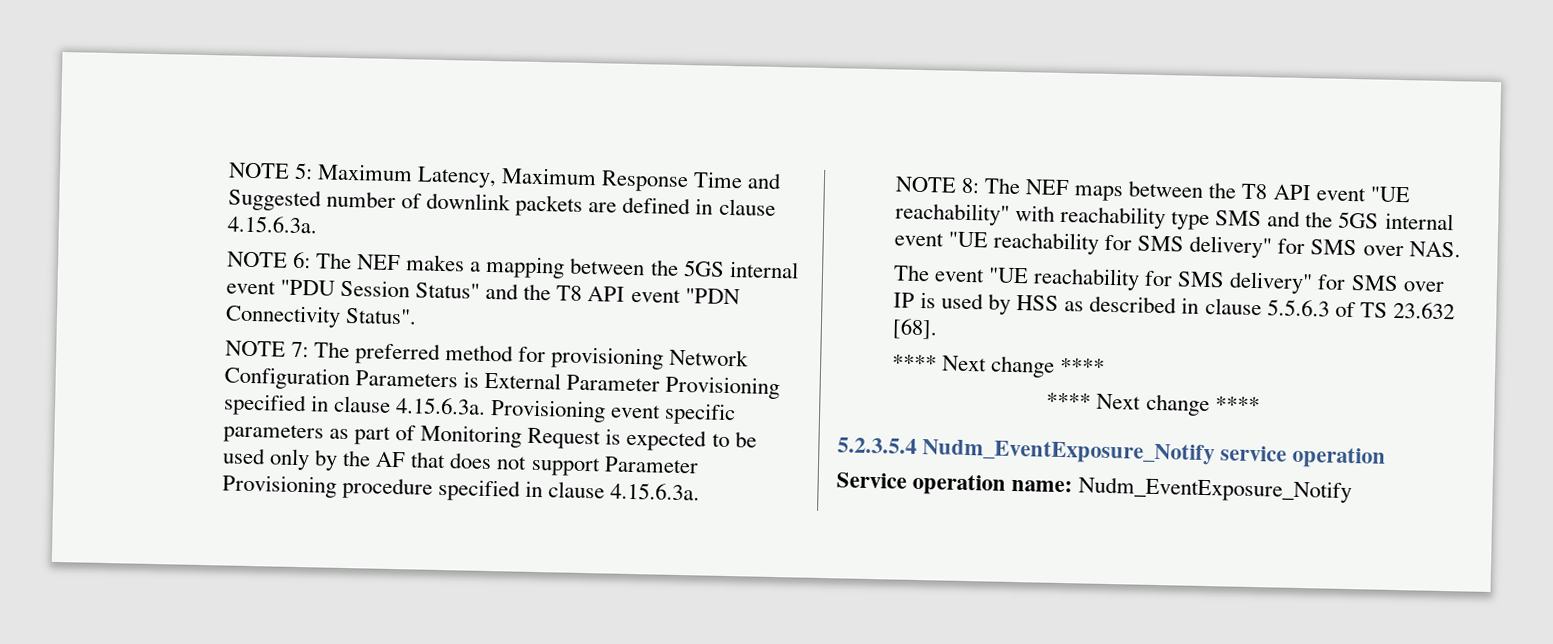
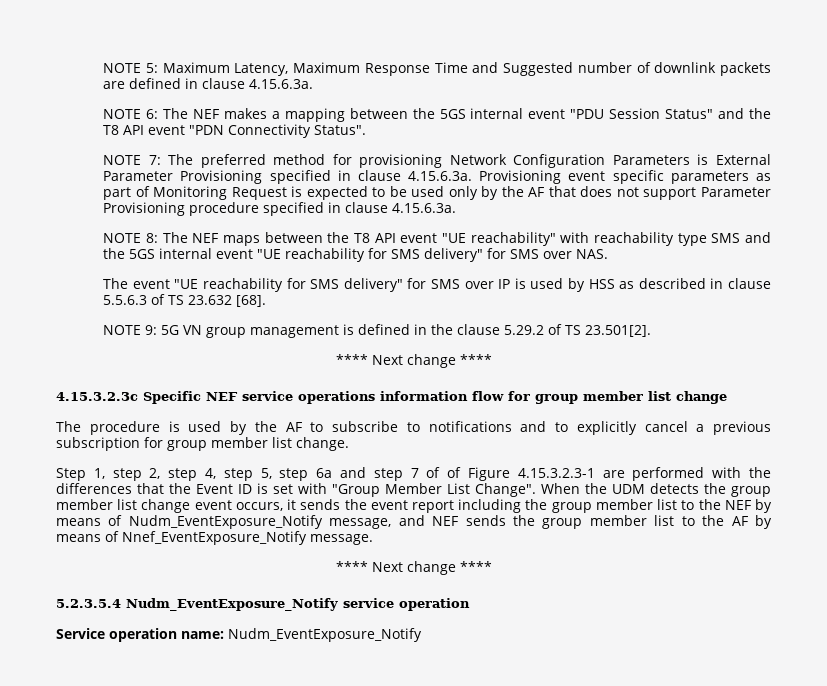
[891,354,1106,378] **** Next change **** -> [103,324,652,338] [335,354,492,368] [56,391,727,404] [56,421,771,435] [56,437,349,451] [56,467,771,481] [56,483,771,497] [56,499,772,513] [56,515,773,529] [56,531,373,545] NOTE 9: 5G VN group management is defined in the clause 5.29.2 of TS 23.501[2]. // **** Next change **** // 4.15.3.2.3c Specific NEF service operations information flow for group member list change // The procedure is used by the AF to subscribe to notifications and to explicitly cancel a previous subscription for group member list change. // Step 1, step 2, step 4, step 5, step 6a and step 7 of of Figure 4.15.3.2.3-1 are performed with the differences that the Event ID is set with "Group Member List Change". When the UDM detects the group member list change event occurs, it sends the event report including the group member list to the NEF by means of Nudm_EventExposure_Notify message, and NEF sends the group member list to the AF by means of Nnef_EventExposure_Notify message.

